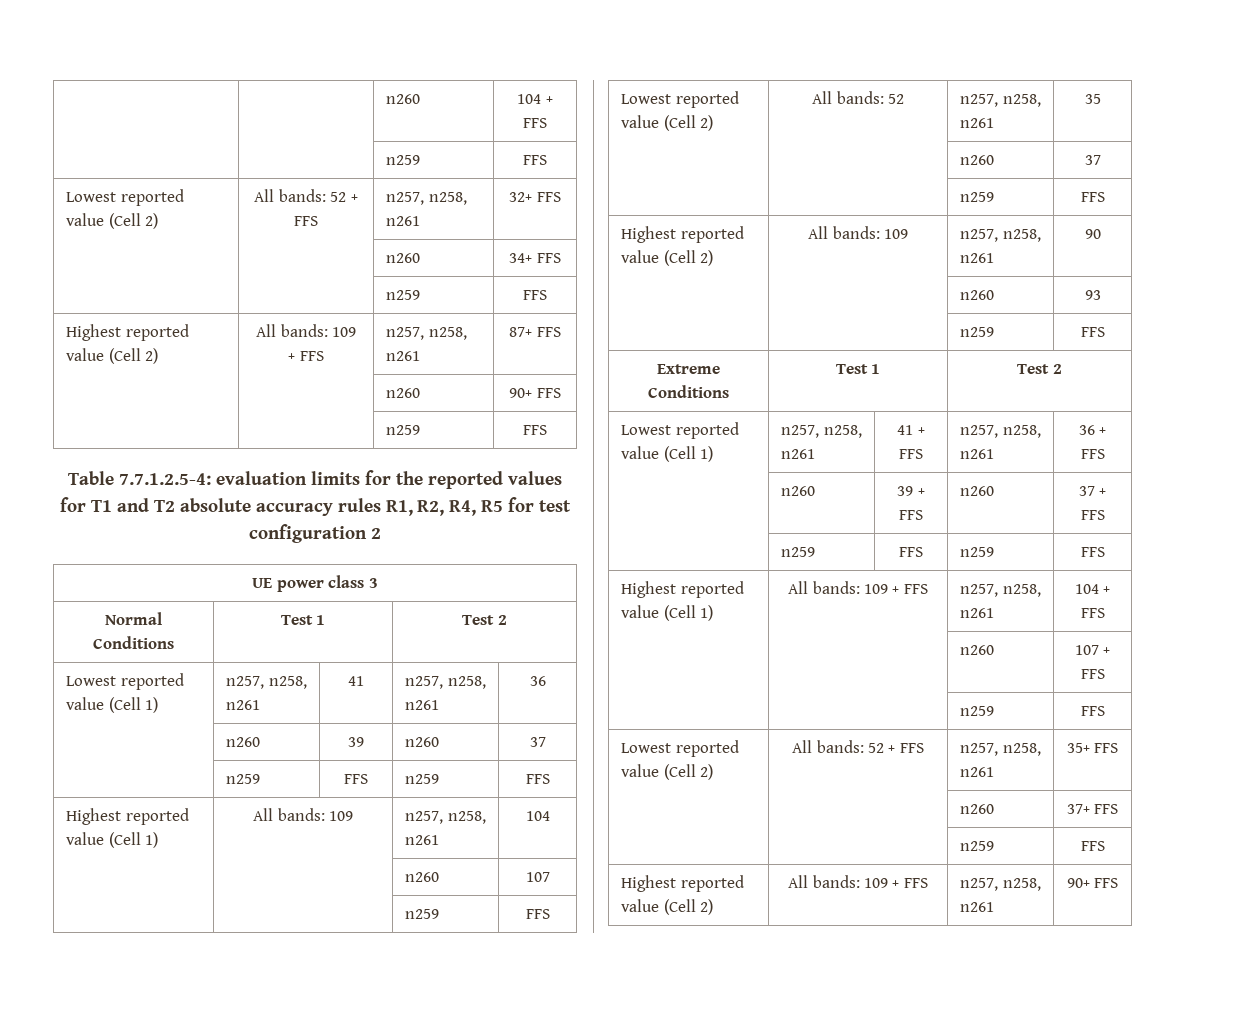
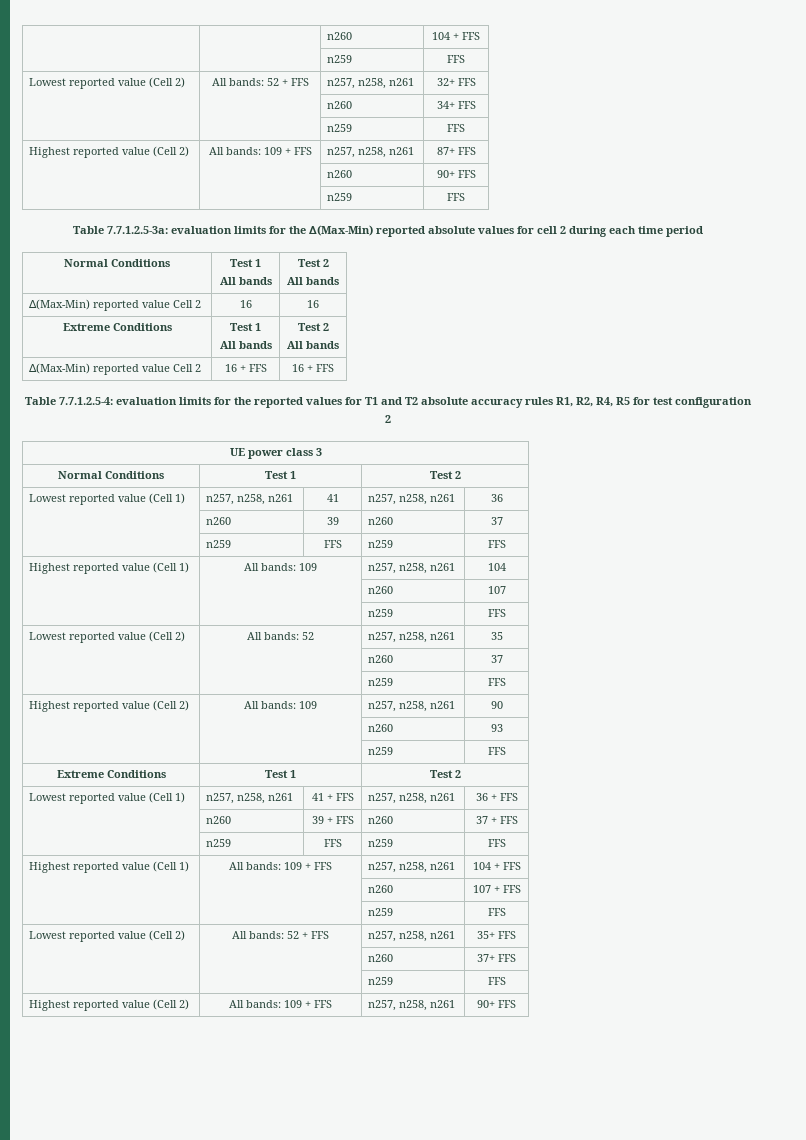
(547, 430) none -> [73,225,703,237] [64,259,170,267] [230,259,261,267] [219,277,272,285] [297,259,329,267] [287,277,339,285] [27,299,201,311] [239,300,252,308] [307,300,319,308] [62,323,172,331] [230,323,261,331] [219,341,272,349] [297,323,329,331] [287,341,339,349] [27,363,201,375] [224,364,267,372] [292,364,334,372] // Table 7.7.1.2.5-3a: evaluation limits for the ∆(Max-Min) reported absolute values for cell 2 during each time period // Normal Conditions | Test 1 // All bands | Test 2 // All bands // ∆(Max-Min) reported value Cell 2 | 16 | 16 // Extreme Conditions | Test 1 // All bands | Test 2 // All bands // ∆(Max-Min) reported value Cell 2 | 16 + FFS | 16 + FFS

